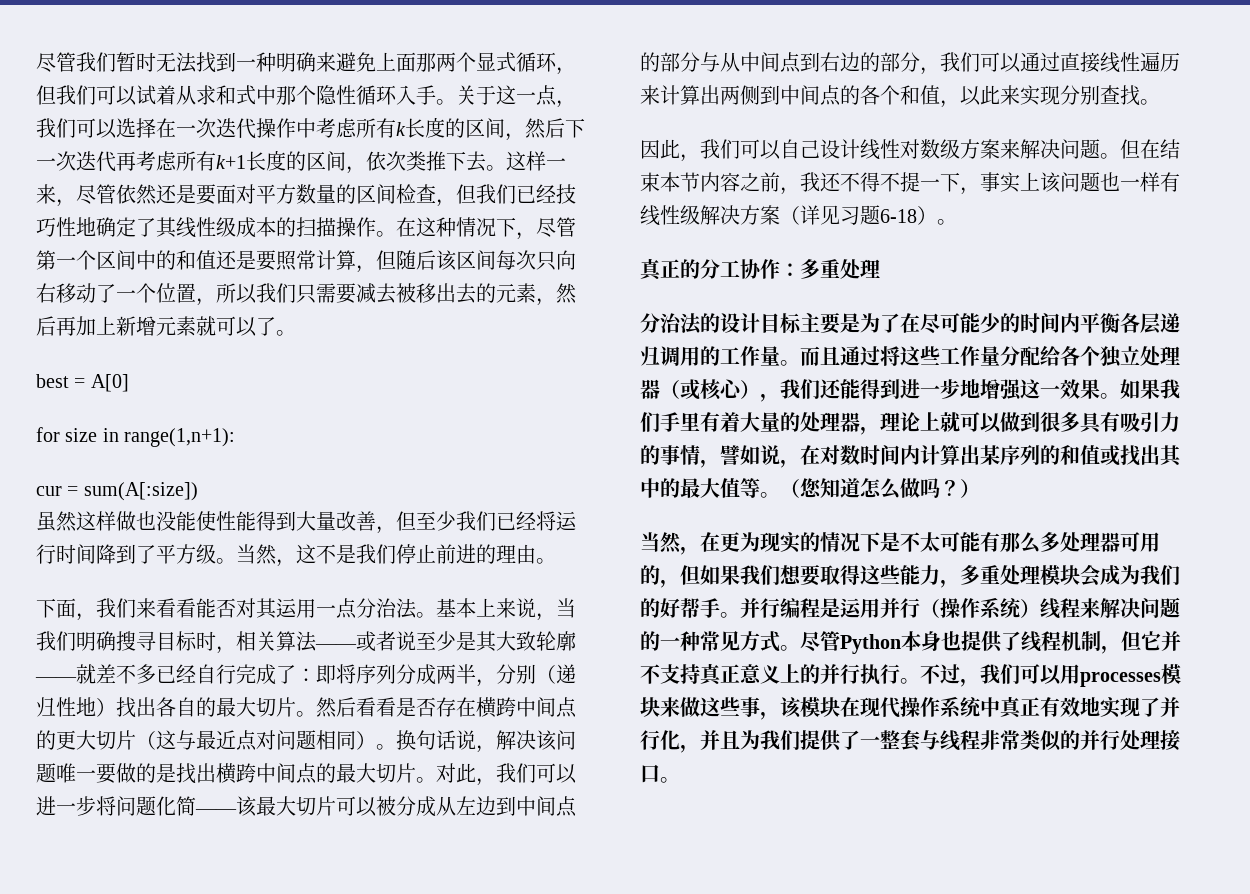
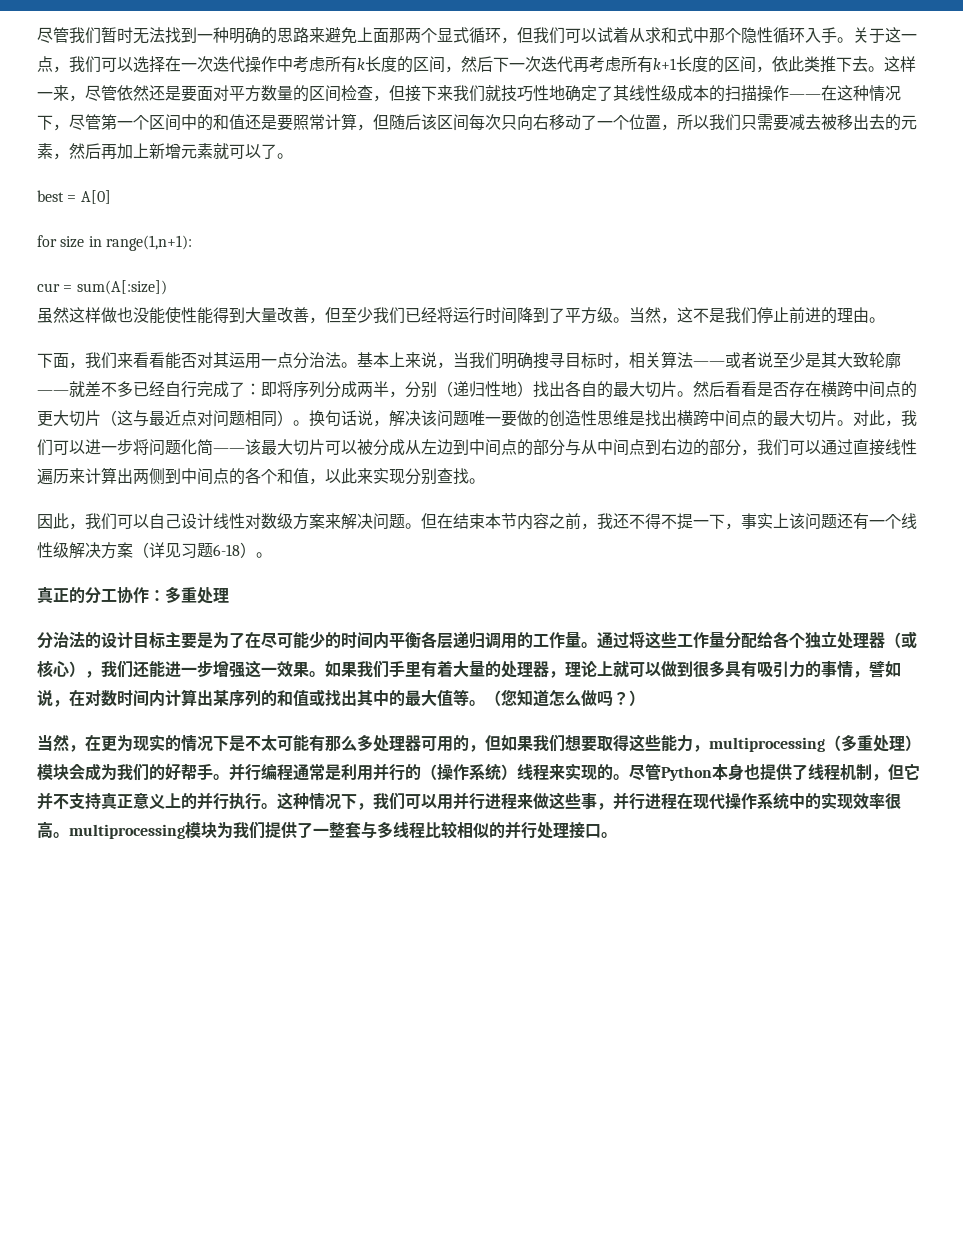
(316, 62) none -> [261,27,309,44] 的思路
[386,151,406,171] 次 -> [788,56,804,72] 此
[476,184,556,204] 我们已经 -> [405,85,501,102] 接下来我们就
[376,231,396,237] 。 -> [789,94,821,99] ——
(156, 773) none -> [549,410,629,427] 创造性思维
[1100,172,1180,192] 也一样有 -> [837,513,901,530] 还有一个
[800,346,840,366] 而且 -> (597, 645) none
[860,379,980,399] 得到进一步地 -> [165,661,213,678] 进一步
[960,565,1040,585] 多重处理 -> [709,735,921,752] multiprocessing（多重处理）
[820,598,920,618] 是运用并行 -> [293,763,421,781] 通常是利用并行的
[1100,597,1180,618] [640,631,780,652] 解决问题的一种常见方式 -> [565,763,613,780] 实现的
[920,664,960,684] 不过 -> [277,792,357,810] 这种情况下
[1080,664,1181,687] [640,697,660,717] processes模块 -> [453,792,517,810] 并行进程
[780,697,840,718] 该模块 -> [613,792,677,810] 并行进程
[1000,696,1180,719] [640,730,740,753] 真正有效地实现了并行化，并且 -> [805,792,901,810] [37,821,217,839] 的实现效率很高。multiprocessing模块
[940,730,1040,751] 线程非常类 -> [377,821,473,839] 多线程比较相

